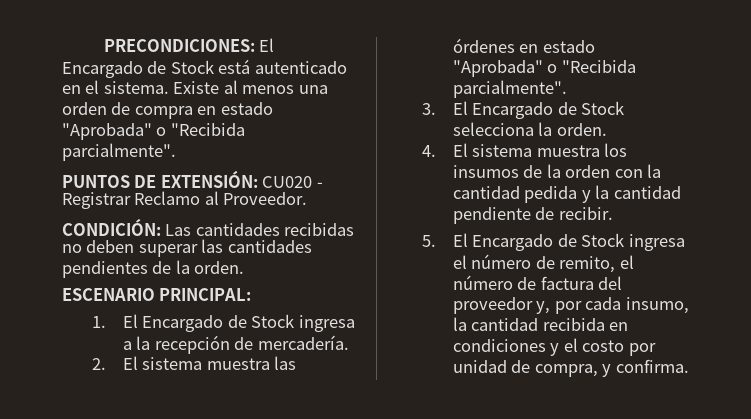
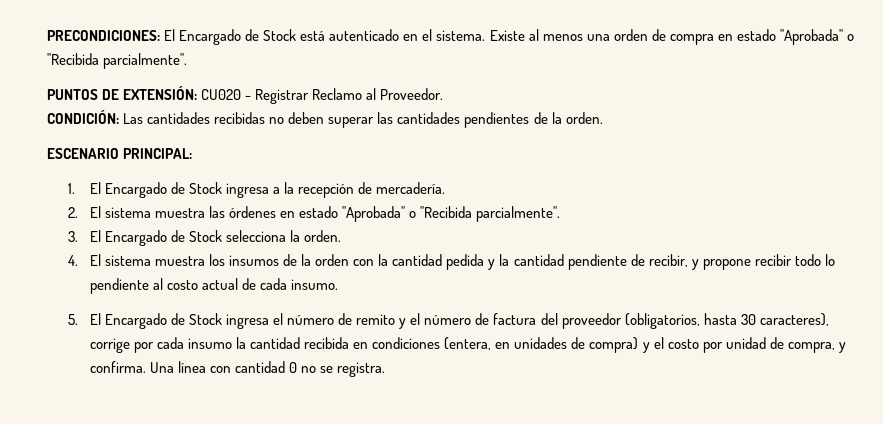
[558,207,613,220] recibir. -> [648,254,835,270] [89,278,339,294] recibir, y propone recibir todo lo pendiente al costo actual de cada insumo.
[559,256,616,273] remito, -> [356,314,407,329] remito y
[536,301,551,314] y, -> [624,313,829,329] [89,338,130,353] (obligatorios, hasta 30 caracteres), corrige
[625,297,689,314] insumo, -> [187,338,232,349] insumo
(546, 345) none -> [444,337,639,353] (entera, en unidades de compra)
(689, 366) none -> [149,361,386,377] Una línea con cantidad 0 no se registra.

